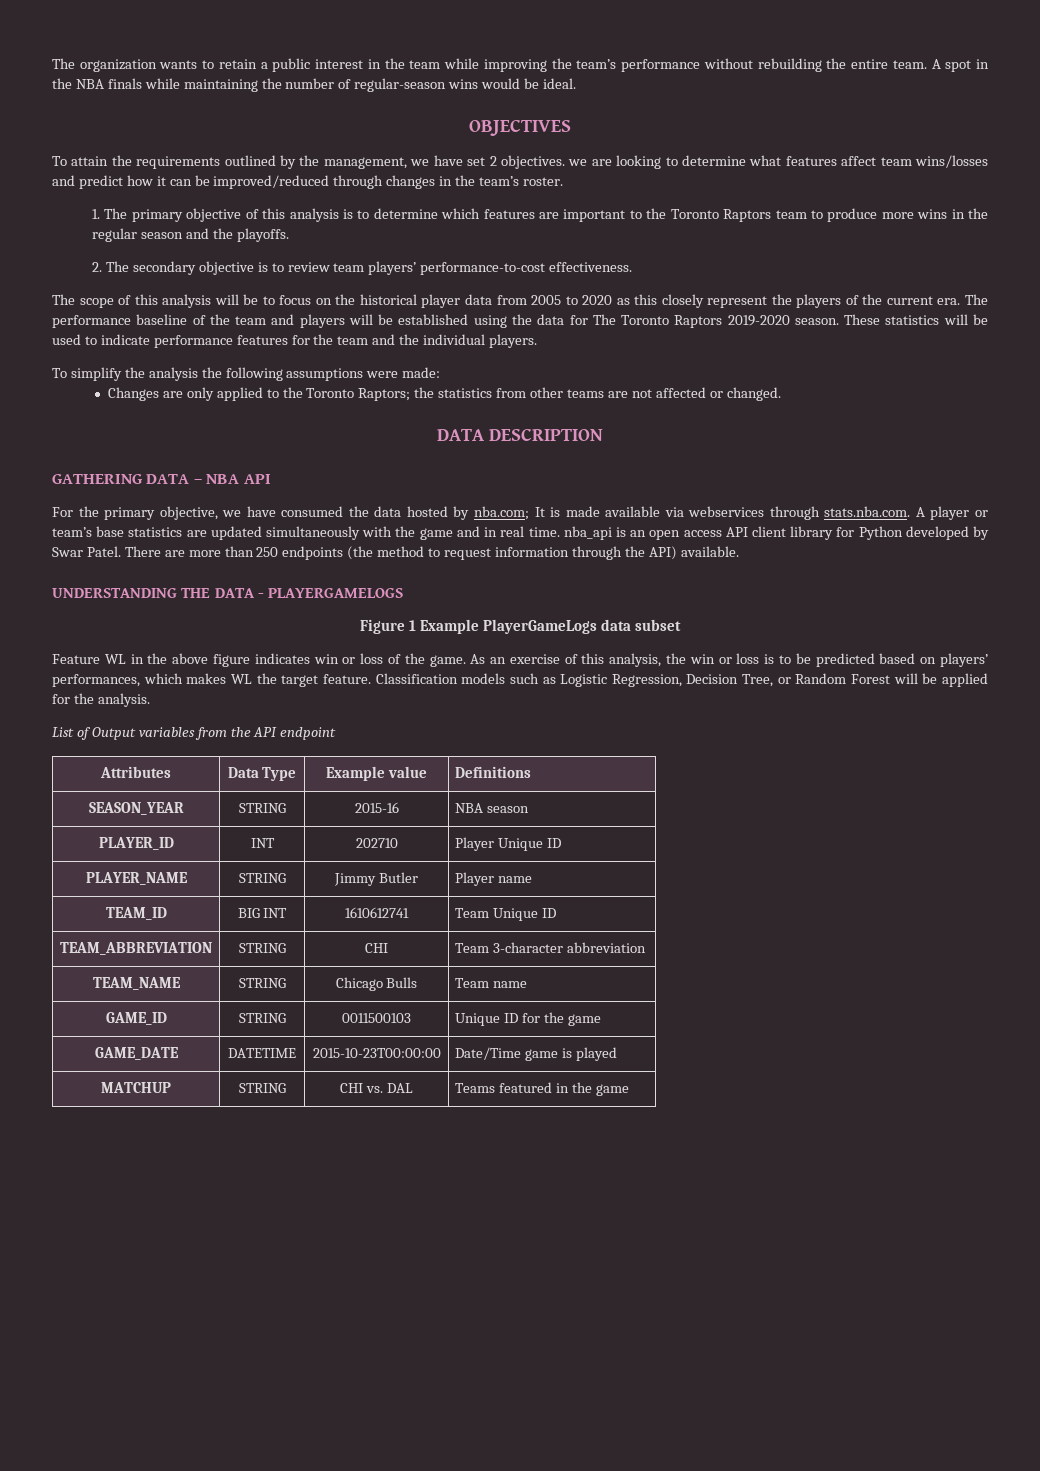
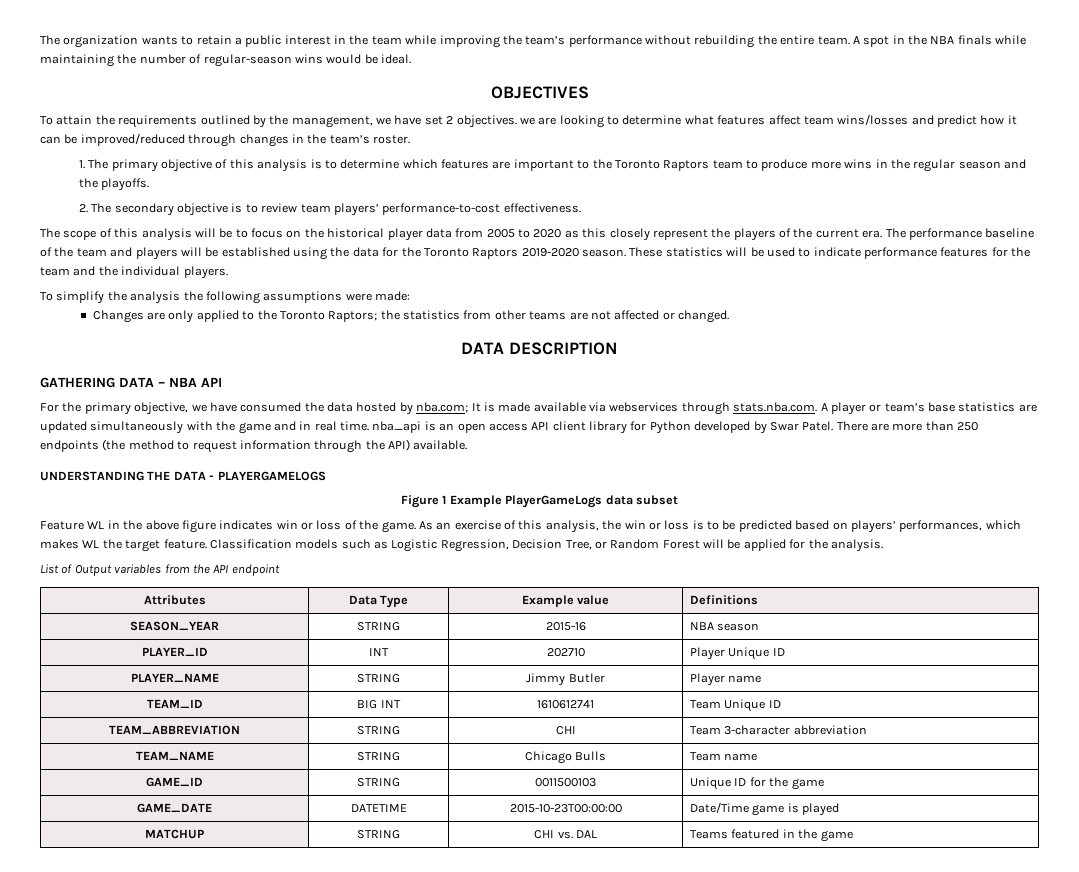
[592,314,616,325] The -> [401,247,421,257] the

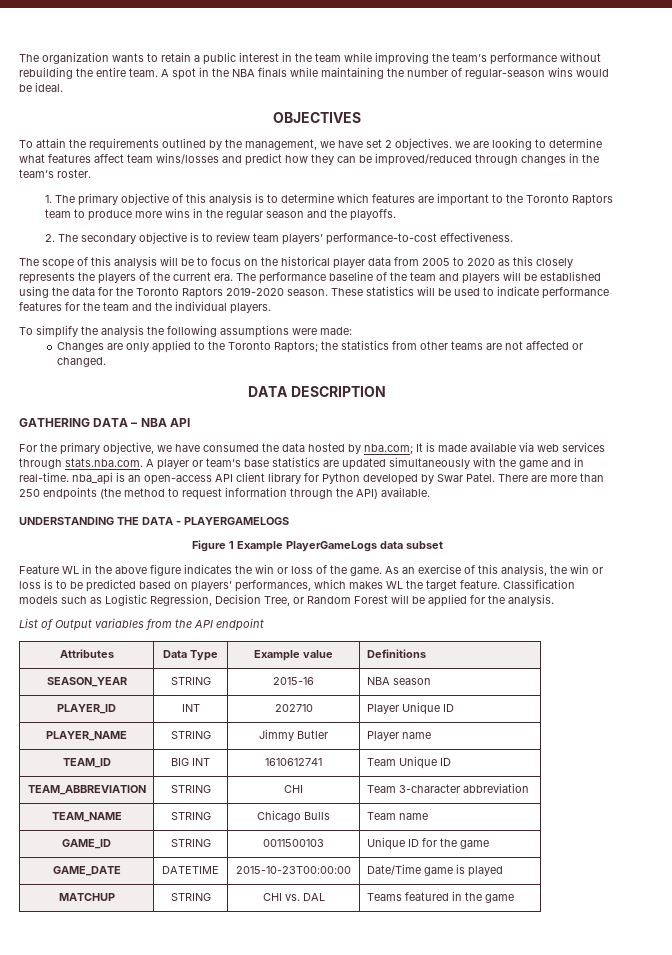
[1007,115,1017,125] it -> [311,154,334,165] they
[652,229,708,240] represent -> [19,272,75,284] represents
[609,402,679,412] webservices -> [537,442,605,452] web services
[314,421,369,431] real time. -> [19,472,69,482] real-time.
[457,423,528,433] open access -> [144,475,212,485] open-access
(274, 525) none -> [235,565,252,574] the

